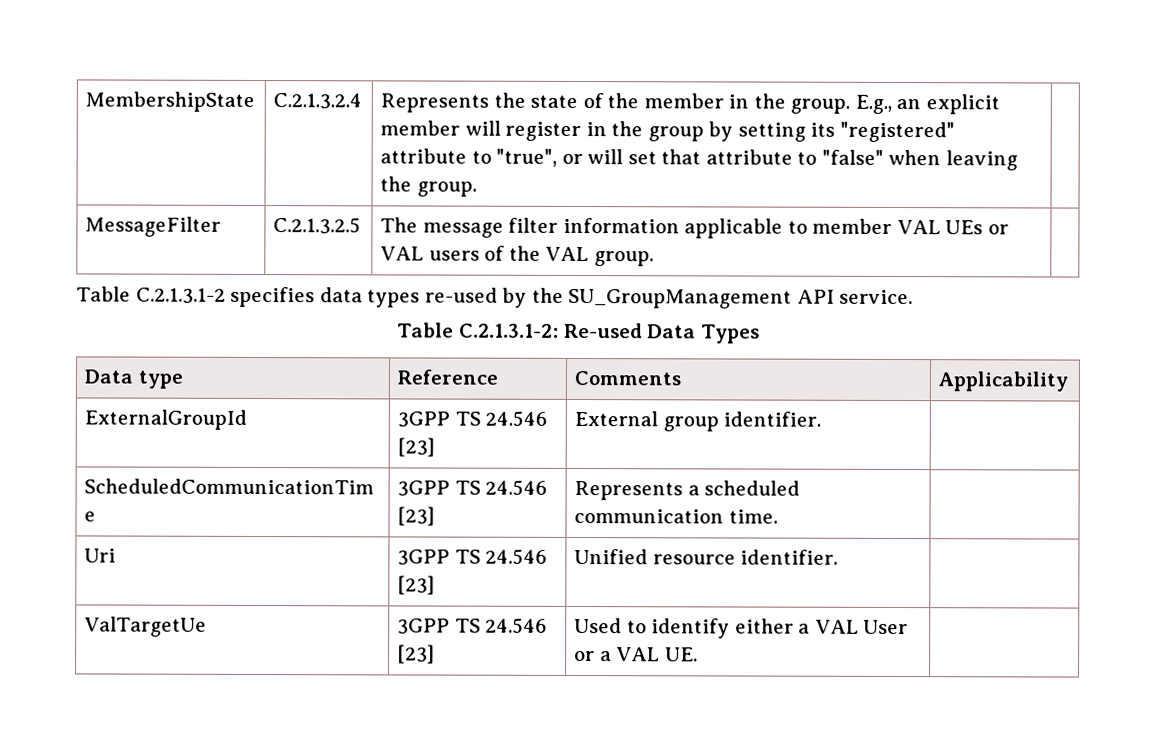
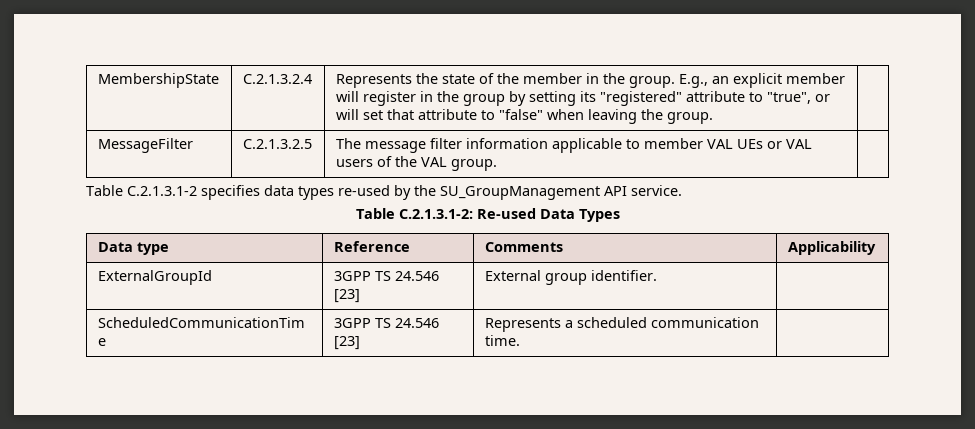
[84,548,117,563] [397,548,548,566] [397,575,436,595] [574,548,839,565] [84,616,208,637] [397,617,548,635] [397,644,436,664] [574,617,909,639] [574,647,698,662] // Uri | 3GPP TS 24.546 [23] | Unified resource identifier. | // ValTargetUe | 3GPP TS 24.546 [23] | Used to identify either a VAL User or a VAL UE. | -> (520, 340) none

